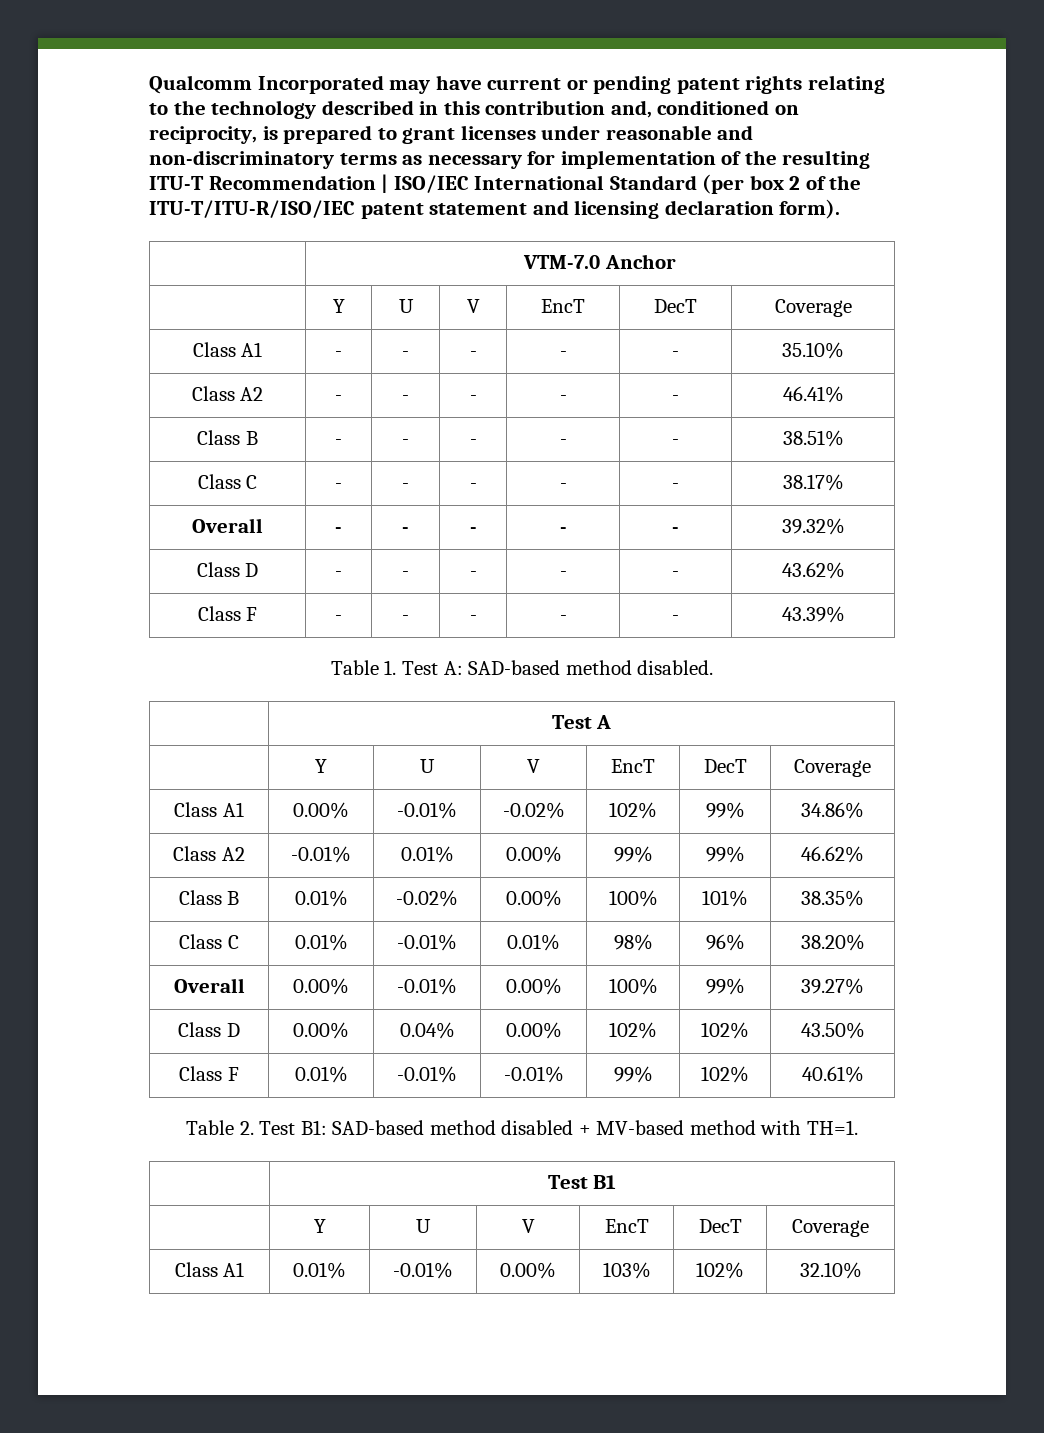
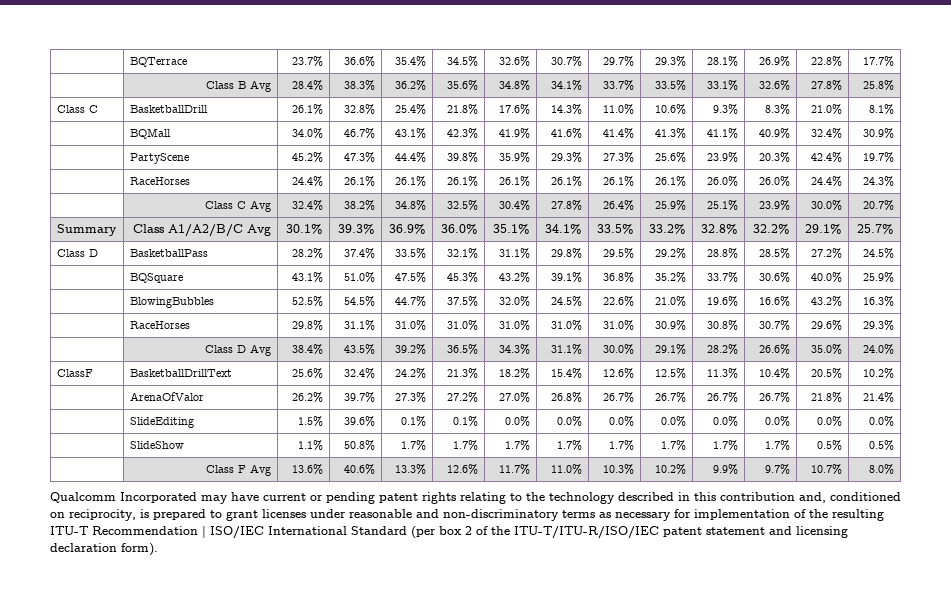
(149, 84) none -> [129,57,187,67] [292,56,324,67] [344,56,376,67] [395,56,427,67] [447,56,479,67] [499,56,531,67] [551,56,583,67] [603,56,635,67] [655,56,687,67] [707,56,739,67] [759,56,791,67] [811,56,843,67] [863,56,895,67] [206,80,272,92] [292,80,324,91] [344,80,376,91] [395,80,427,91] [447,80,479,91] [499,80,531,91] [551,80,583,91] [603,80,635,91] [655,80,687,91] [707,80,739,91] [759,80,791,91] [811,80,843,91] [863,80,895,91] [56,105,98,113] [129,105,208,113] [292,104,324,115] [344,104,376,115] [395,104,427,115] [447,104,479,115] [499,104,531,115] [551,104,583,115] [603,104,635,115] [655,104,687,115] [713,104,739,115] [765,104,791,115] [811,104,843,115] [869,104,895,115] [129,128,171,139] [292,128,324,139] [344,128,376,139] [395,128,427,139] [447,128,479,139] [499,128,531,139] [551,128,583,139] [603,128,635,139] [655,128,687,139] [707,128,739,139] [759,128,791,139] [811,128,843,139] [863,128,895,139] [129,153,189,164] [292,152,324,163] [344,152,376,163] [395,152,427,163] [447,152,479,163] [499,152,531,163] [551,152,583,163] [603,152,635,163] [655,152,687,163] [707,152,739,163] [759,152,791,163] [811,152,843,163] [863,152,895,163] [129,177,190,185] [292,176,324,187] [344,176,376,187] [395,176,427,187] [447,176,479,187] [499,176,531,187] [551,176,583,187] [603,176,635,187] [655,176,687,187] [707,176,739,187] [759,176,791,187] [811,176,843,187] [863,176,895,187] [205,200,272,212] [292,200,324,211] [344,200,376,211] [395,200,427,211] [447,200,479,211] [499,200,531,211] [551,200,583,211] [603,200,635,211] [655,200,687,211] [707,200,739,211] [759,200,791,211] [811,200,843,211] [863,200,895,211] [56,224,117,236] [133,224,272,237] [286,224,324,234] [338,224,376,234] [389,224,427,234] [441,224,479,234] [493,224,531,234] [545,224,583,234] [597,224,635,234] [649,224,687,234] [701,224,739,234] [753,224,791,234] [805,224,843,234] [857,224,895,234] [56,249,98,257] [129,249,208,257] [292,248,324,259] [344,248,376,259] [395,248,427,259] [447,248,479,259] [499,248,531,259] [551,248,583,259] [603,248,635,259] [655,248,687,259] [707,248,739,259] [759,248,791,259] [811,248,843,259] [863,248,895,259] [129,273,183,283] [292,272,324,283] [344,272,376,283] [395,272,427,283] [447,272,479,283] [499,272,531,283] [551,272,583,283] [603,272,635,283] [655,272,687,283] [707,272,739,283] [759,272,791,283] [811,272,843,283] [863,272,895,283] [129,297,214,308] [292,296,324,307] [344,296,376,307] [395,296,427,307] [447,296,479,307] [499,296,531,307] [551,296,583,307] [603,296,635,307] [655,296,687,307] [707,296,739,307] [759,296,791,307] [811,296,843,307] [863,296,895,307] [129,321,190,329] [292,320,324,331] [344,320,376,331] [395,320,427,331] [447,320,479,331] [499,320,531,331] [551,320,583,331] [603,320,635,331] [655,320,687,331] [707,320,739,331] [759,320,791,331] [811,320,843,331] [863,320,895,331] [205,344,272,356] [292,344,324,355] [344,344,376,355] [395,344,427,355] [447,344,479,355] [499,344,531,355] [551,344,583,355] [603,344,635,355] [655,344,687,355] [707,344,739,355] [759,344,791,355] [811,344,843,355] [863,344,895,355] [56,369,93,377] [129,369,232,377] [292,368,324,379] [344,368,376,379] [395,368,427,379] [447,368,479,379] [499,368,531,379] [551,368,583,379] [603,368,635,379] [655,368,687,379] [707,368,739,379] [759,368,791,379] [811,368,843,379] [863,368,895,379] [129,392,204,401] [292,392,324,403] [344,392,376,403] [395,392,427,403] [447,392,479,403] [499,392,531,403] [551,392,583,403] [603,392,635,403] [655,392,687,403] [707,392,739,403] [759,392,791,403] [811,392,843,403] [863,392,895,403] [129,417,194,428] [298,416,324,427] [344,416,376,427] [401,416,427,427] [453,416,479,427] [505,416,531,427] [557,416,583,427] [609,416,635,427] [661,416,687,427] [713,416,739,427] [765,416,791,427] [817,416,843,427] [869,416,895,427] [129,441,184,449] [298,440,324,451] [344,440,376,451] [401,440,427,451] [453,440,479,451] [505,440,531,451] [557,440,583,451] [609,440,635,451] [661,440,687,451] [713,440,739,451] [765,440,791,451] [817,440,843,451] [869,440,895,451] [206,464,272,476] [292,464,324,475] [344,464,376,475] [395,464,427,475] [447,464,479,475] [499,464,531,475] [551,464,583,475] [603,464,635,475] [655,464,687,475] [713,464,739,475] [765,464,791,475] [811,464,843,475] [869,464,895,475] | BQTerrace | 23.7% | 36.6% | 35.4% | 34.5% | 32.6% | 30.7% | 29.7% | 29.3% | 28.1% | 26.9% | 22.8% | 17.7% // | Class B Avg | 28.4% | 38.3% | 36.2% | 35.6% | 34.8% | 34.1% | 33.7% | 33.5% | 33.1% | 32.6% | 27.8% | 25.8% // Class C | BasketballDrill | 26.1% | 32.8% | 25.4% | 21.8% | 17.6% | 14.3% | 11.0% | 10.6% | 9.3% | 8.3% | 21.0% | 8.1% // | BQMall | 34.0% | 46.7% | 43.1% | 42.3% | 41.9% | 41.6% | 41.4% | 41.3% | 41.1% | 40.9% | 32.4% | 30.9% // | PartyScene | 45.2% | 47.3% | 44.4% | 39.8% | 35.9% | 29.3% | 27.3% | 25.6% | 23.9% | 20.3% | 42.4% | 19.7% // | RaceHorses | 24.4% | 26.1% | 26.1% | 26.1% | 26.1% | 26.1% | 26.1% | 26.1% | 26.0% | 26.0% | 24.4% | 24.3% // | Class C Avg | 32.4% | 38.2% | 34.8% | 32.5% | 30.4% | 27.8% | 26.4% | 25.9% | 25.1% | 23.9% | 30.0% | 20.7% // Summary | Class A1/A2/B/C Avg | 30.1% | 39.3% | 36.9% | 36.0% | 35.1% | 34.1% | 33.5% | 33.2% | 32.8% | 32.2% | 29.1% | 25.7% // Class D | BasketballPass | 28.2% | 37.4% | 33.5% | 32.1% | 31.1% | 29.8% | 29.5% | 29.2% | 28.8% | 28.5% | 27.2% | 24.5% // | BQSquare | 43.1% | 51.0% | 47.5% | 45.3% | 43.2% | 39.1% | 36.8% | 35.2% | 33.7% | 30.6% | 40.0% | 25.9% // | BlowingBubbles | 52.5% | 54.5% | 44.7% | 37.5% | 32.0% | 24.5% | 22.6% | 21.0% | 19.6% | 16.6% | 43.2% | 16.3% // | RaceHorses | 29.8% | 31.1% | 31.0% | 31.0% | 31.0% | 31.0% | 31.0% | 30.9% | 30.8% | 30.7% | 29.6% | 29.3% // | Class D Avg | 38.4% | 43.5% | 39.2% | 36.5% | 34.3% | 31.1% | 30.0% | 29.1% | 28.2% | 26.6% | 35.0% | 24.0% // ClassF | BasketballDrillText | 25.6% | 32.4% | 24.2% | 21.3% | 18.2% | 15.4% | 12.6% | 12.5% | 11.3% | 10.4% | 20.5% | 10.2% // | ArenaOfValor | 26.2% | 39.7% | 27.3% | 27.2% | 27.0% | 26.8% | 26.7% | 26.7% | 26.7% | 26.7% | 21.8% | 21.4% // | SlideEditing | 1.5% | 39.6% | 0.1% | 0.1% | 0.0% | 0.0% | 0.0% | 0.0% | 0.0% | 0.0% | 0.0% | 0.0% // | SlideShow | 1.1% | 50.8% | 1.7% | 1.7% | 1.7% | 1.7% | 1.7% | 1.7% | 1.7% | 1.7% | 0.5% | 0.5% // | Class F Avg | 13.6% | 40.6% | 13.3% | 12.6% | 11.7% | 11.0% | 10.3% | 10.2% | 9.9% | 9.7% | 10.7% | 8.0% //
[523,254,676,269] [332,299,345,313] [398,299,414,313] [466,299,480,313] [541,299,585,313] [654,299,697,313] [774,299,852,317] [192,342,263,357] [335,351,342,357] [402,351,409,357] [469,351,477,357] [559,351,567,357] [672,351,679,357] [782,342,844,359] [191,386,264,401] [335,395,342,401] [402,395,409,401] [469,395,477,401] [559,395,567,401] [672,395,679,401] [782,386,844,403] [197,430,258,445] [335,439,342,445] [402,439,409,445] [469,439,477,445] [559,439,567,445] [672,439,679,445] [782,430,844,447] [197,474,258,489] [335,483,342,489] [402,483,409,489] [469,483,477,489] [559,483,567,489] [672,483,679,489] [782,474,844,491] [192,518,263,533] [335,527,342,533] [402,527,409,533] [469,527,477,533] [559,527,567,533] [672,527,679,533] [781,518,845,535] [196,562,259,577] [335,571,342,577] [402,571,409,577] [469,571,477,577] [559,571,567,577] [672,571,679,577] [781,562,845,579] [197,606,258,621] [335,615,342,621] [402,615,409,621] [469,615,477,621] [559,615,567,621] [672,615,679,621] [781,606,845,623] [330,660,714,675] [551,715,612,729] [315,759,327,773] [420,759,435,773] [527,759,540,773] [611,759,655,773] [703,759,747,773] [794,759,871,777] [174,802,244,817] [293,802,349,819] [397,802,457,819] [502,802,565,819] [609,802,657,819] [705,802,745,819] [801,802,864,819] [173,846,245,861] [291,846,351,863] [400,846,454,863] [505,846,562,863] [613,846,653,863] [705,846,745,863] [801,846,864,863] [178,890,240,905] [294,890,348,907] [396,890,458,907] [505,890,562,907] [608,890,658,907] [702,890,748,907] [801,890,864,907] [179,934,239,949] [294,934,348,951] [397,934,457,951] [507,934,560,951] [613,934,653,951] [705,934,745,951] [800,934,865,951] [173,978,245,993] [293,978,349,995] [397,978,457,995] [505,978,562,995] [608,978,658,995] [705,978,745,995] [801,978,864,995] [178,1022,240,1037] [293,1022,349,1039] [399,1022,455,1039] [505,1022,562,1039] [609,1022,657,1039] [701,1022,749,1039] [800,1022,865,1039] [179,1066,239,1081] [294,1066,348,1083] [397,1066,457,1083] [503,1066,564,1083] [613,1066,653,1083] [701,1066,749,1083] [801,1066,864,1083] [186,1120,858,1135] [547,1175,617,1189] [313,1219,326,1233] [416,1219,431,1233] [521,1219,535,1233] [604,1219,649,1233] [698,1219,742,1233] [792,1219,869,1237] [174,1262,245,1277] [293,1262,346,1279] [393,1262,453,1279] [500,1262,556,1279] [602,1262,651,1279] [696,1262,744,1279] [799,1262,862,1279] // | VTM-7.0 Anchor // | Y | U | V | EncT | DecT | Coverage // Class A1 | - | - | - | - | - | 35.10% // Class A2 | - | - | - | - | - | 46.41% // Class B | - | - | - | - | - | 38.51% // Class C | - | - | - | - | - | 38.17% // Overall | - | - | - | - | - | 39.32% // Class D | - | - | - | - | - | 43.62% // Class F | - | - | - | - | - | 43.39% // Table 1. Test A: SAD-based method disabled. // | Test A // | Y | U | V | EncT | DecT | Coverage // Class A1 | 0.00% | -0.01% | -0.02% | 102% | 99% | 34.86% // Class A2 | -0.01% | 0.01% | 0.00% | 99% | 99% | 46.62% // Class B | 0.01% | -0.02% | 0.00% | 100% | 101% | 38.35% // Class C | 0.01% | -0.01% | 0.01% | 98% | 96% | 38.20% // Overall | 0.00% | -0.01% | 0.00% | 100% | 99% | 39.27% // Class D | 0.00% | 0.04% | 0.00% | 102% | 102% | 43.50% // Class F | 0.01% | -0.01% | -0.01% | 99% | 102% | 40.61% // Table 2. Test B1: SAD-based method disabled + MV-based method with TH=1. // | Test B1 // | Y | U | V | EncT | DecT | Coverage // Class A1 | 0.01% | -0.01% | 0.00% | 103% | 102% | 32.10% -> (158, 549) none

